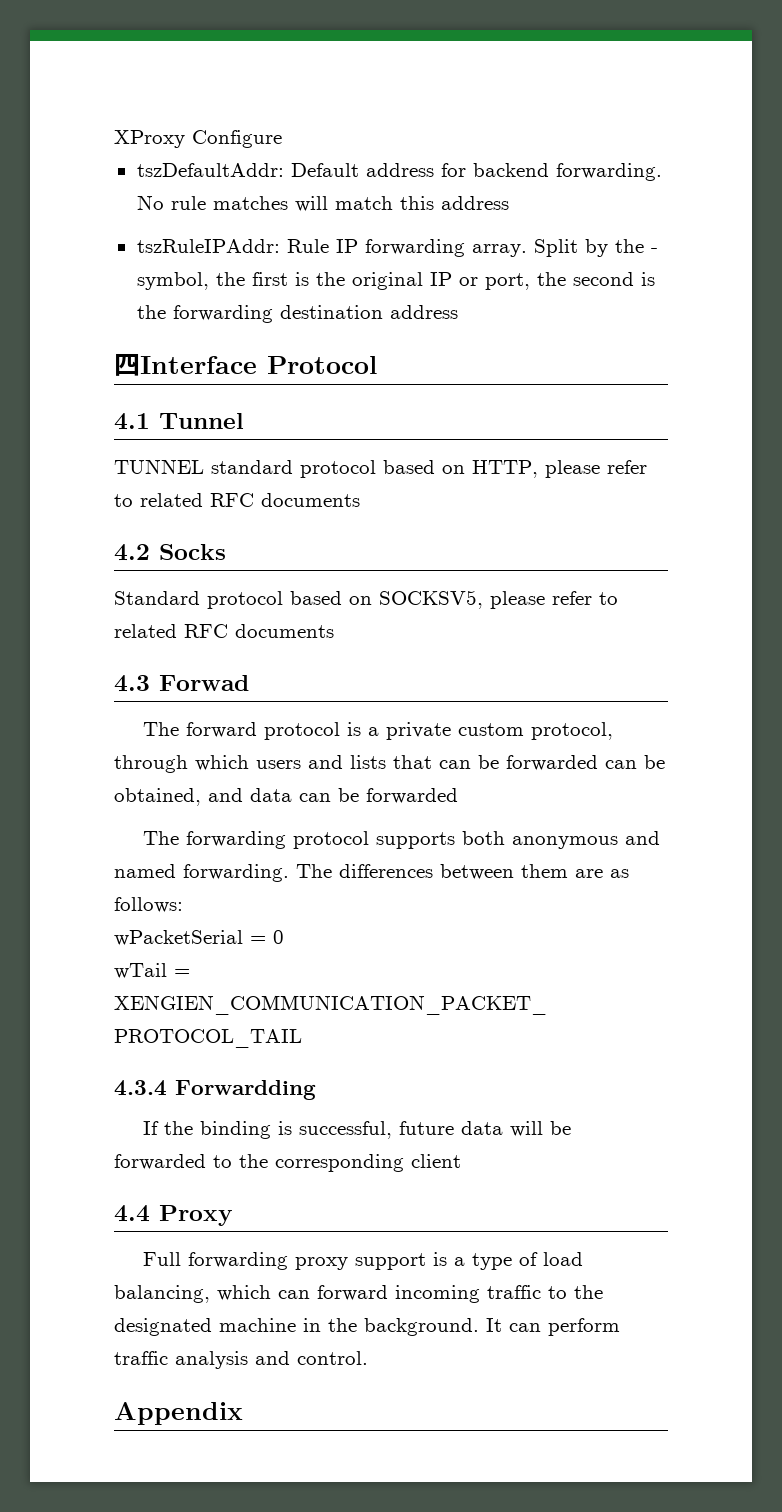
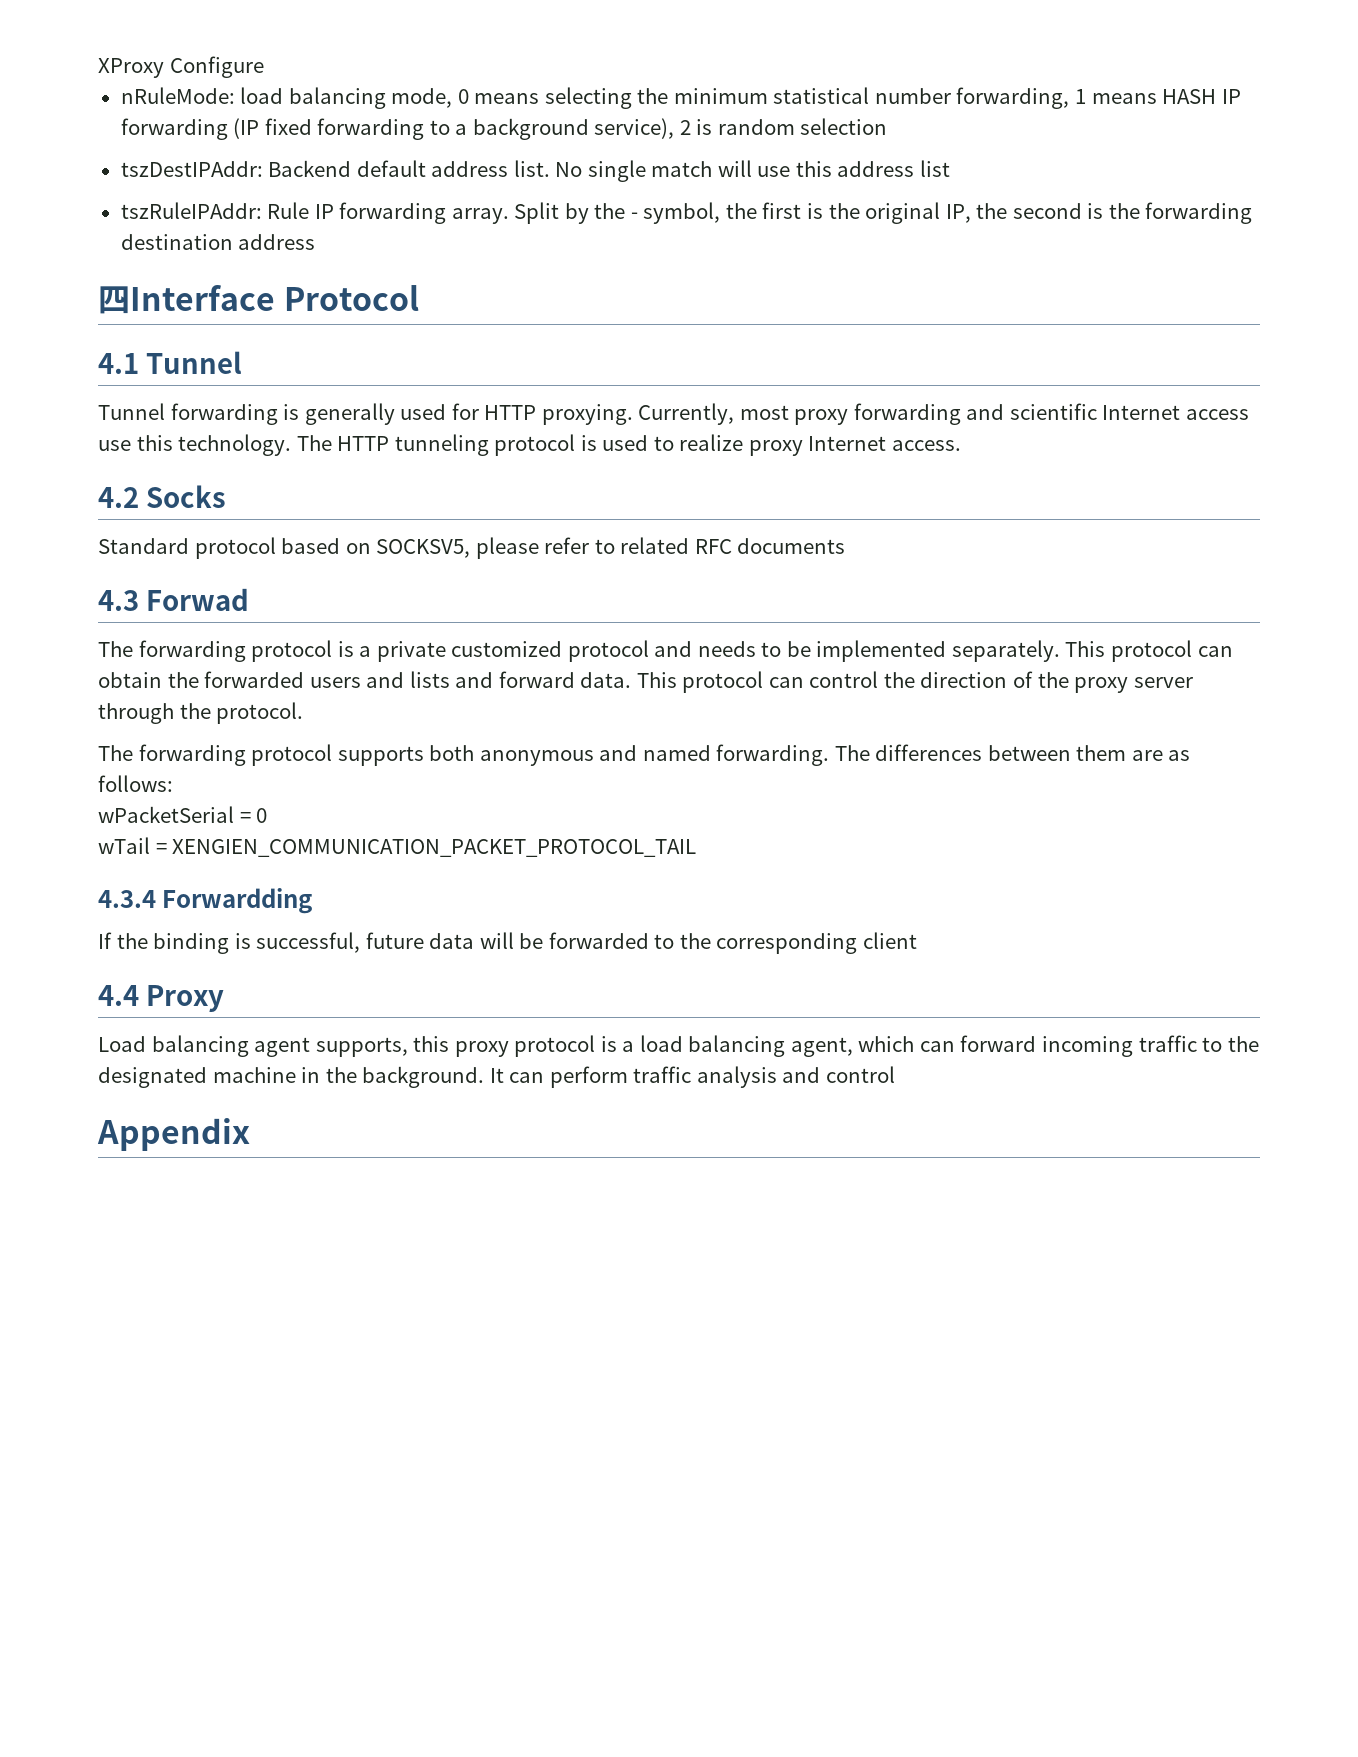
[136,163,662,181] [136,195,393,212] tszDefaultAddr: Default address for backend forwarding. No rule matches will match -> [120,87,1241,109] [120,118,888,140] [120,160,791,182] nRuleMode: load balancing mode, 0 means selecting the minimum statistical number forwarding, 1 means HASH IP forwarding (IP fixed forwarding to a background service), 2 is random selection // tszDestIPAddr: Backend default address list. No single match will use
(509, 203) none -> [919,160,950,177] list
[429,272,530,290] IP or port, -> [945,204,971,223] IP,
[114,459,647,478] [114,493,360,507] TUNNEL standard protocol based on HTTP, please refer to related RFC documents -> [98,403,1250,425] [98,434,961,456] Tunnel forwarding is generally used for HTTP proxying. Currently, most proxy forwarding and scientific Internet access use this technology. The HTTP tunneling protocol is used to realize proxy Internet access.
[185,722,257,738] forward -> [138,640,246,662] forwarding
[457,722,613,740] [114,755,665,773] [114,788,458,806] custom protocol, through which users and lists that can be forwarded can be obtained, and data can be forwarded -> [451,640,1233,662] [98,671,1193,693] [98,702,304,724] customized protocol and needs to be implemented separately. This protocol can obtain the forwarded users and lists and forward data. This protocol can control the direction of the proxy server through the protocol.
[142,1252,583,1270] [114,1285,210,1303] Full forwarding proxy support is a type of load balancing, -> [98,1035,853,1057] Load balancing agent supports, this proxy protocol is a load balancing agent,
[297,1351,368,1365] control. -> [825,1066,895,1083] control

